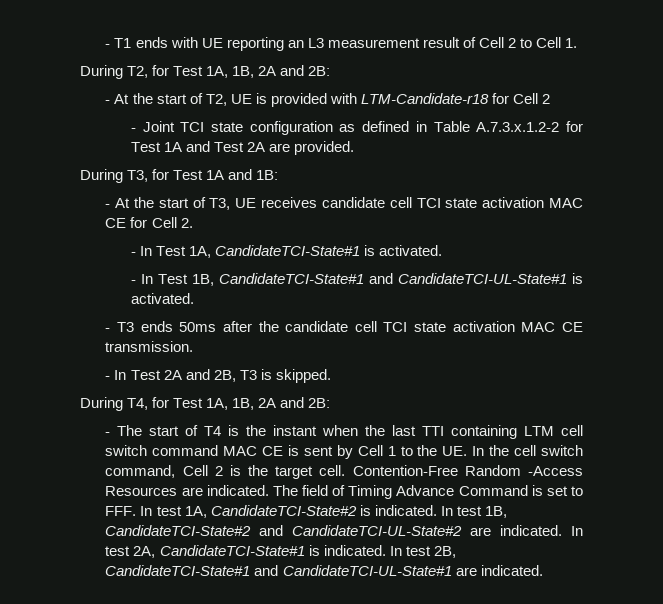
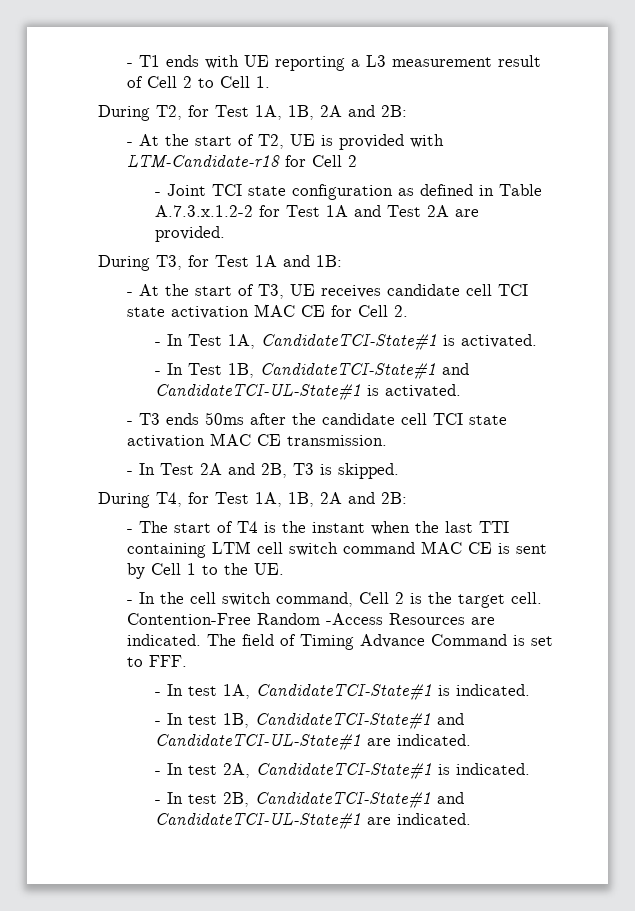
[287,40,304,48] an -> [350,59,360,67] a
(468, 451) none -> [126,600,133,604] // -
(137, 511) none -> [155,692,162,696] // -
[210,505,437,516] CandidateTCI-State#2 is indicated. -> [256,684,531,701] [155,721,162,725] CandidateTCI-State#1 is indicated. // -
[105,525,563,536] CandidateTCI-State#2 and CandidateTCI-UL-State#2 are indicated. -> [255,713,465,730] [155,734,472,751] [155,771,162,775] CandidateTCI-State#1 and CandidateTCI-UL-State#1 are indicated. // -
(386, 550) none -> [155,800,162,804] // -

